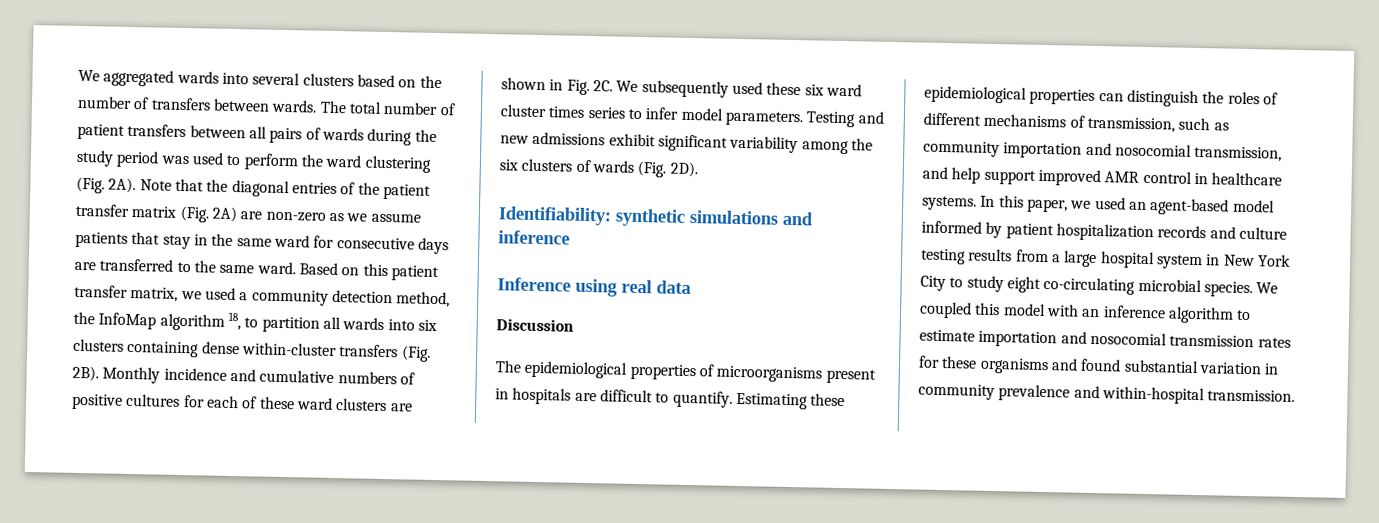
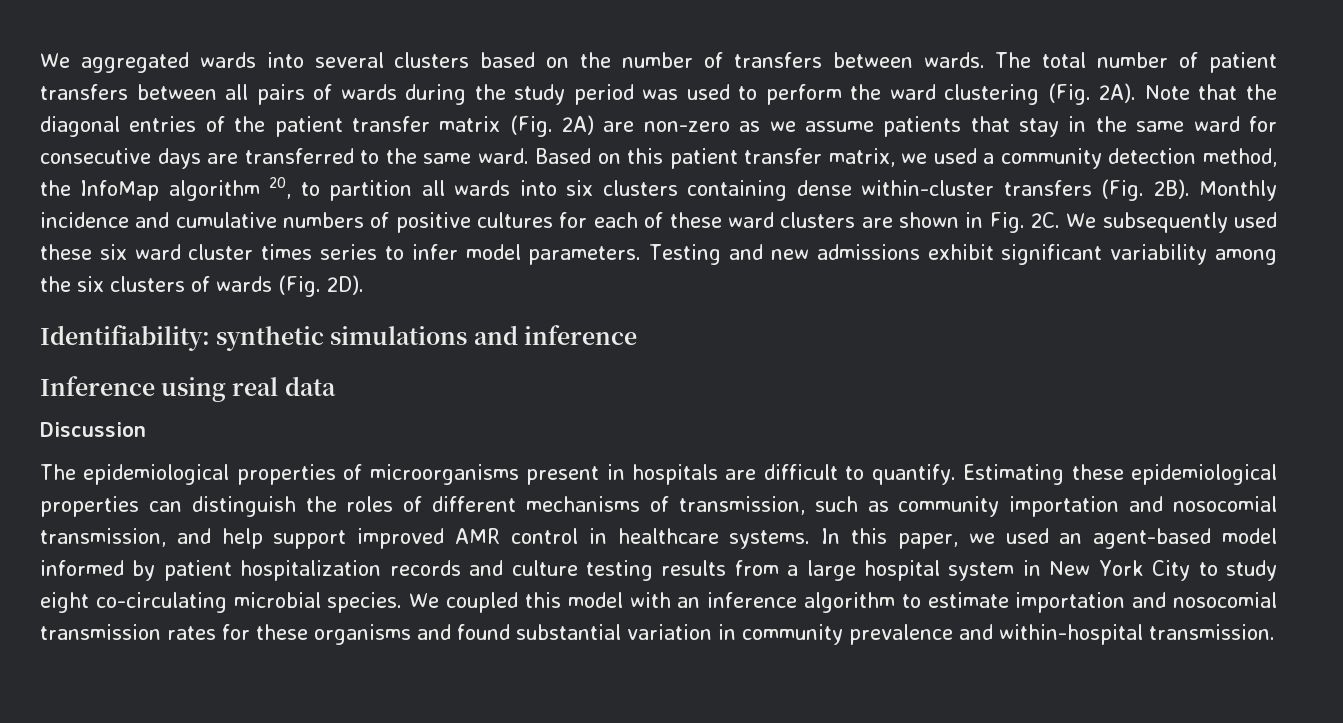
[227,311,241,331] 18, -> [269,177,292,199] 20,

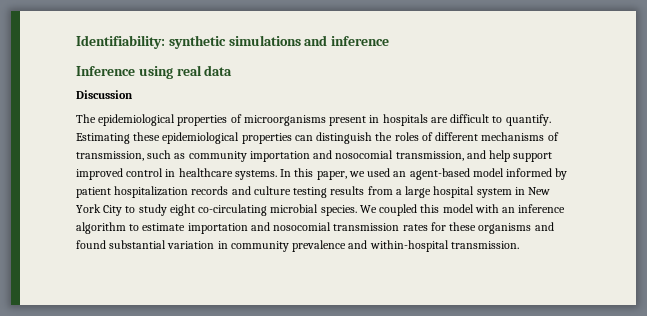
[40,52,1277,73] [40,83,1278,105] [40,115,1277,137] [40,148,1277,169] [40,177,1278,201] [40,212,1277,233] [40,244,1277,265] [40,275,364,297] We aggregated wards into several clusters based on the number of transfers between wards. The total number of patient transfers between all pairs of wards during the study period was used to perform the ward clustering (Fig. 2A). Note that the diagonal entries of the patient transfer matrix (Fig. 2A) are non-zero as we assume patients that stay in the same ward for consecutive days are transferred to the same ward. Based on this patient transfer matrix, we used a community detection method, the InfoMap algorithm 20, to partition all wards into six clusters containing dense within-cluster transfers (Fig. 2B). Monthly incidence and cumulative numbers of positive cultures for each of these ward clusters are shown in Fig. 2C. We subsequently used these six ward cluster times series to infer model parameters. Testing and new admissions exhibit significant variability among the six clusters of wards (Fig. 2D). // -> (76, 42) none
[455,528,501,544] AMR -> (123, 174) none

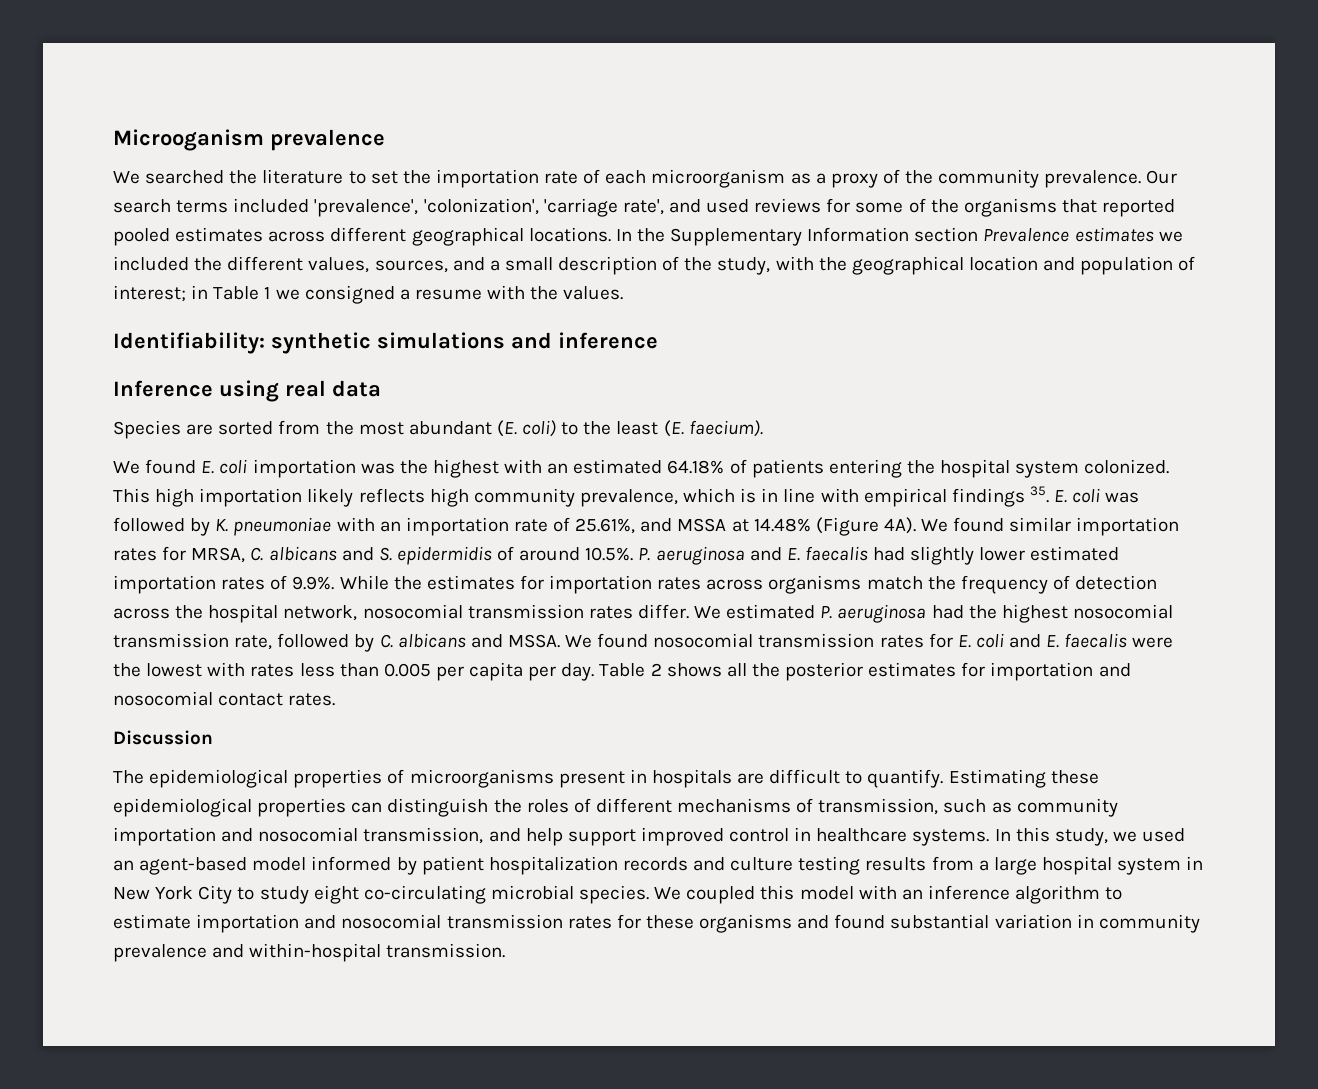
(76, 42) none -> [113,129,385,151] [113,169,1178,188] [113,198,1176,217] [113,227,1183,246] [113,256,1196,275] [113,285,624,304] Microoganism prevalence // We searched the literature to set the importation rate of each microorganism as a proxy of the community prevalence. Our search terms included 'prevalence', 'colonization', 'carriage rate', and used reviews for some of the organisms that reported pooled estimates across different geographical locations. In the Supplementary Information section Prevalence estimates we included the different values, sources, and a small description of the study, with the geographical location and population of interest; in Table 1 we consigned a resume with the values. //
(233, 70) none -> [113,420,763,439] [113,459,1170,478] [113,486,1140,507] [113,517,1180,536] [113,546,1120,565] [113,575,1158,594] [113,604,1173,623] [113,633,1174,652] [113,662,1131,681] [113,691,336,706] // Species are sorted from the most abundant (E. coli) to the least (E. faecium). // We found E. coli importation was the highest with an estimated 64.18% of patients entering the hospital system colonized. This high importation likely reflects high community prevalence, which is in line with empirical findings 35. E. coli was followed by K. pneumoniae with an importation rate of 25.61%, and MSSA at 14.48% (Figure 4A). We found similar importation rates for MRSA, C. albicans and S. epidermidis of around 10.5%. P. aeruginosa and E. faecalis had slightly lower estimated importation rates of 9.9%. While the estimates for importation rates across organisms match the frequency of detection across the hospital network, nosocomial transmission rates differ. We estimated P. aeruginosa had the highest nosocomial transmission rate, followed by C. albicans and MSSA. We found nosocomial transmission rates for E. coli and E. faecalis were the lowest with rates less than 0.005 per capita per day. Table 2 shows all the posterior estimates for importation and nosocomial contact rates.
[316,171,347,180] paper, -> [1054,828,1108,846] study,

